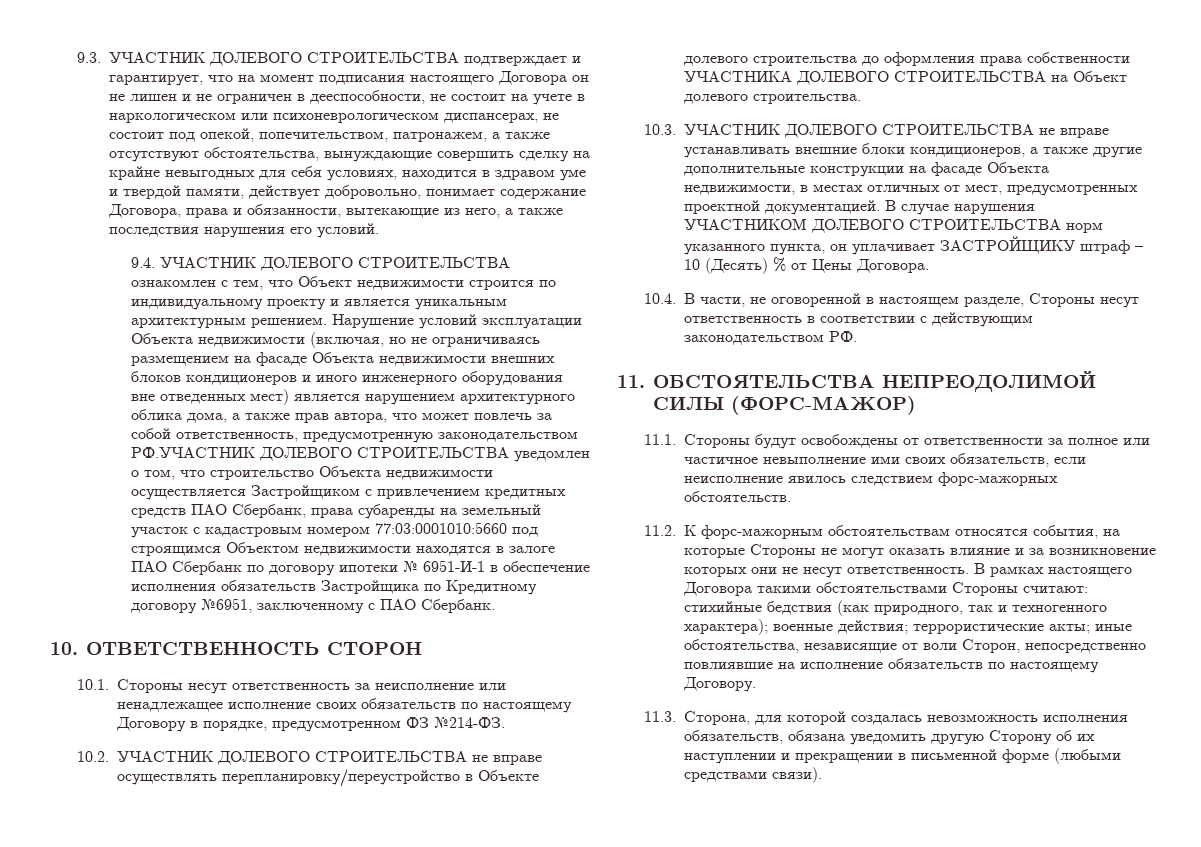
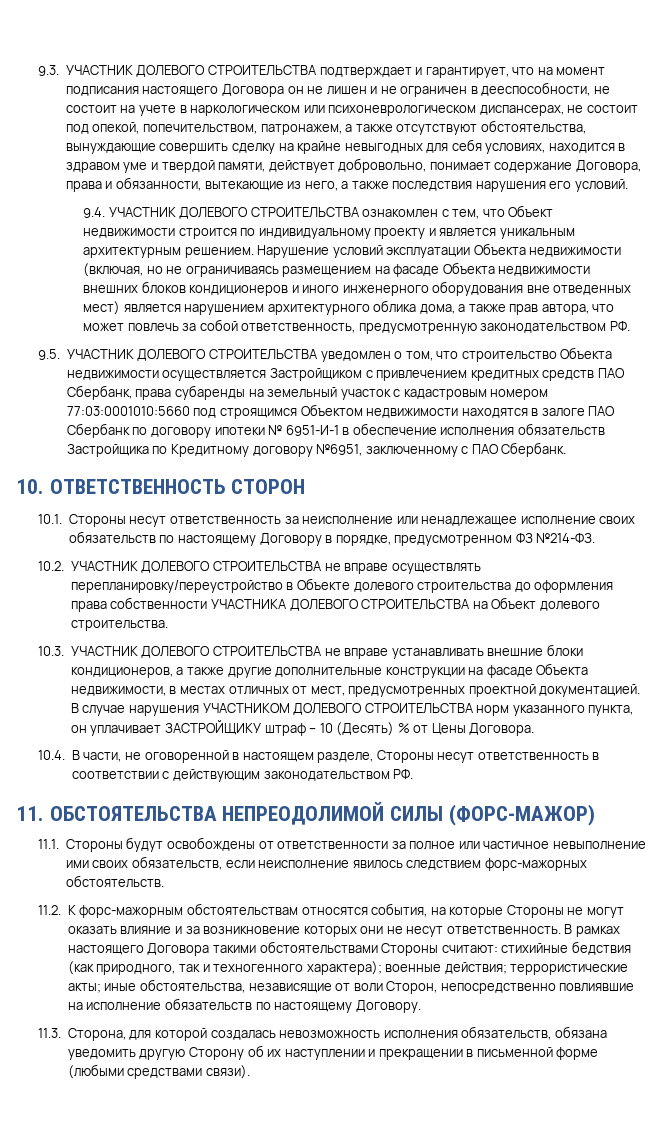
[130,447,255,458] РФ.УЧАСТНИК -> [609,321,630,331] [38,349,134,360] РФ. // 9.5. УЧАСТНИК

